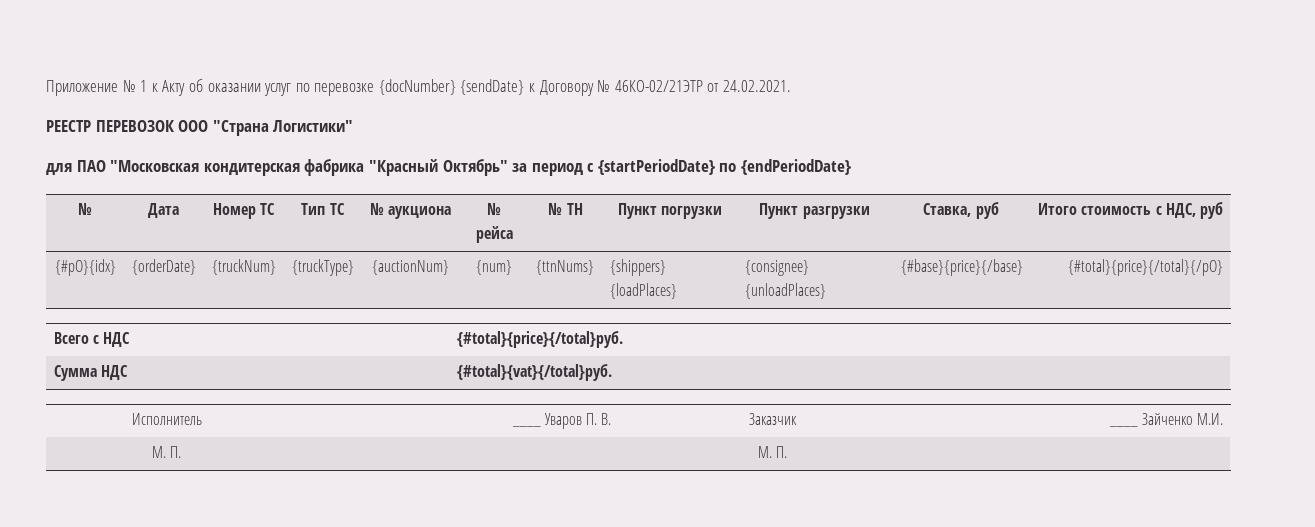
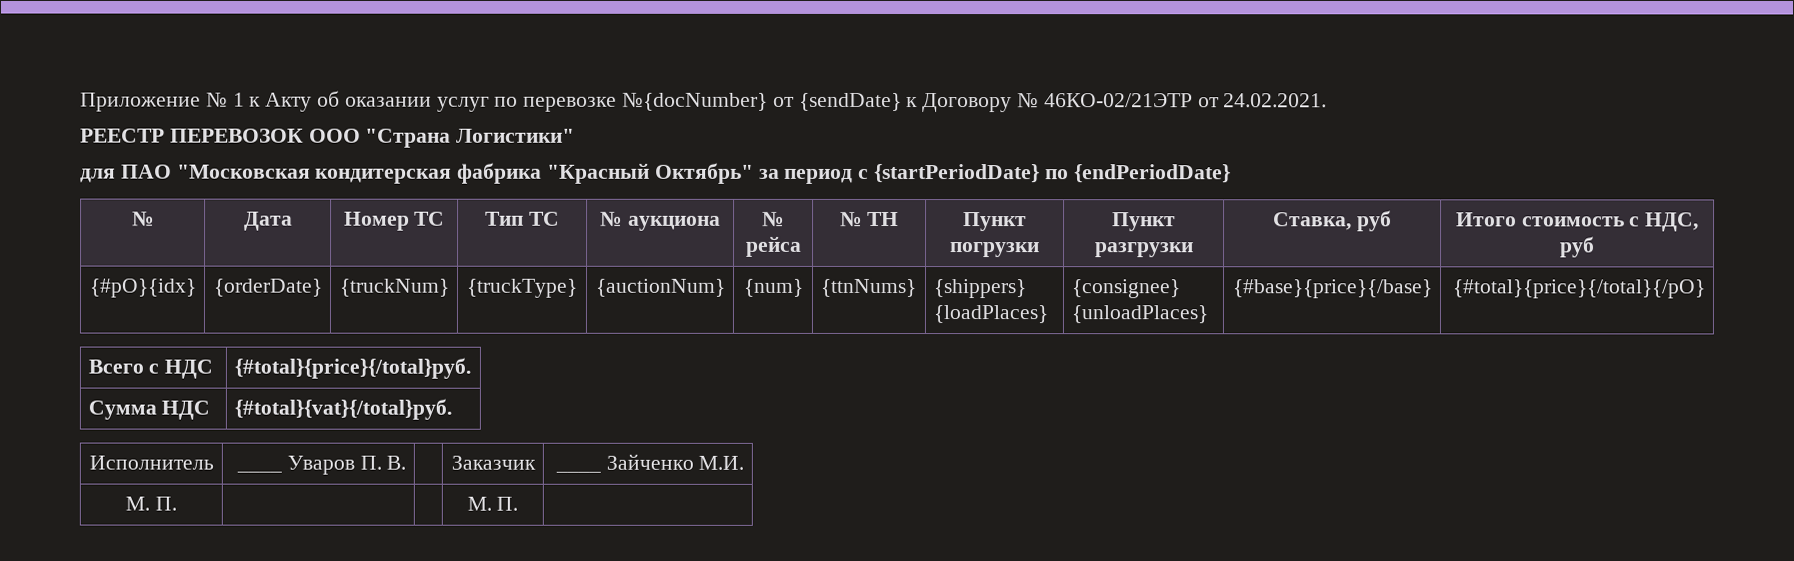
[378,79,456,95] {docNumber} -> [622,92,795,111] №{docNumber} от

